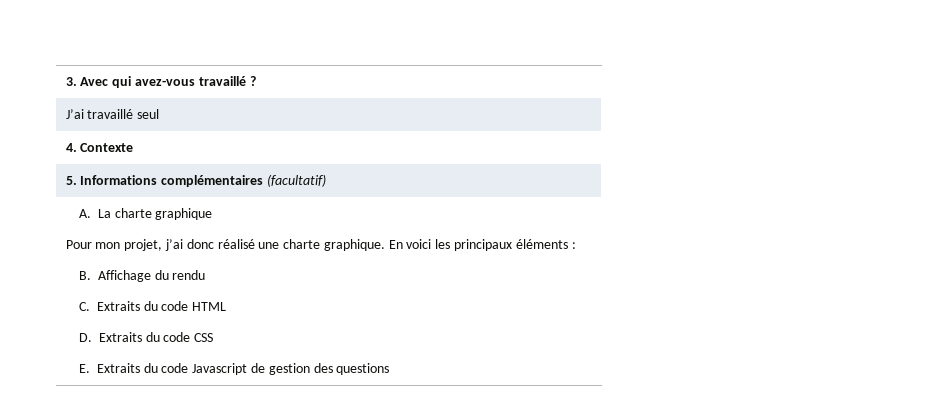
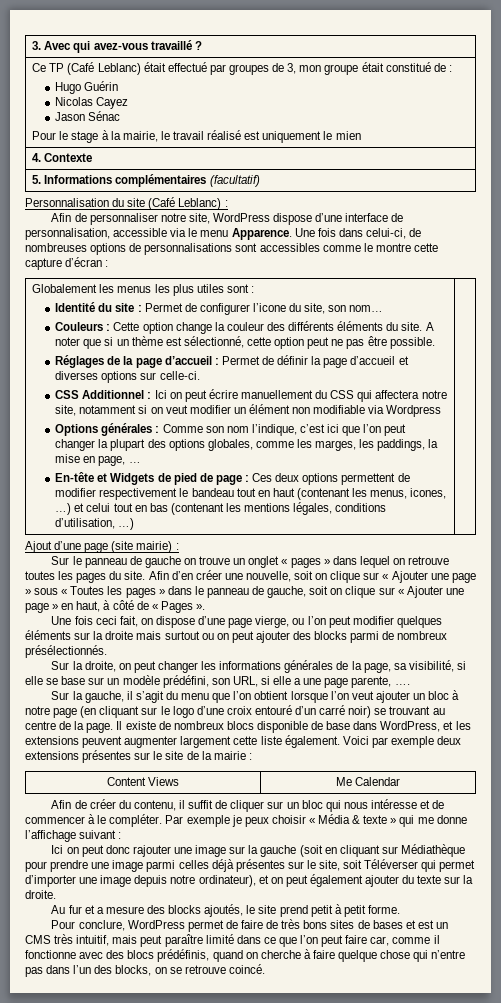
[65,109,160,119] J’ai travaillé seul -> [32,62,452,75] [55,81,119,94] [55,97,129,109] [55,111,121,121] [32,130,361,143] Ce TP (Café Leblanc) était effectué par groupes de 3, mon groupe était constitué de : // Hugo Guérin // Nicolas Cayez // Jason Sénac // Pour le stage à la mairie, le travail réalisé est uniquement le mien
[78,208,213,220] [65,239,576,251] [78,270,206,282] [78,301,227,311] [78,332,214,342] [78,363,390,375] // A. La charte graphique // Pour mon projet, j’ai donc réalisé une charte graphique. En voici les principaux éléments : // B. Affichage du rendu // C. Extraits du code HTML // D. Extraits du code CSS // E. Extraits du code Javascript de gestion des questions -> [25,197,228,210] [51,213,404,225] [25,228,422,240] [25,243,438,255] [25,257,109,270] [32,284,255,296] [55,302,384,315] [55,321,434,334] [55,336,435,349] [55,355,409,368] [55,371,200,383] [55,389,447,402] [55,404,442,417] [55,423,407,436] [55,439,439,451] [55,454,141,466] [55,472,410,485] [55,488,447,500] [55,502,387,515] [55,518,135,530] [25,541,179,553] [51,556,450,568] [25,570,476,583] [25,586,464,598] [25,600,205,613] [51,616,442,628] [25,630,448,643] [25,645,107,658] [51,660,466,673] [25,675,410,688] [51,690,460,703] [25,705,445,718] [25,721,471,733] [25,735,462,748] [25,750,252,763] [106,777,180,786] [335,777,401,786] [51,799,445,812] [25,814,467,827] [25,830,122,842] [51,844,465,857] [25,859,476,872] [25,874,474,887] [25,890,56,899] [51,904,400,917] [51,919,448,932] [25,934,440,947] [25,949,466,962] [25,964,265,977] // Personnalisation du site (Café Leblanc) : // Afin de personnaliser notre site, WordPress dispose d’une interface de personnalisation, accessible via le menu Apparence. Une fois dans celui-ci, de nombreuses options de personnalisations sont accessibles comme le montre cette capture d’écran : // Globalement les menus les plus utiles sont : // Identité du site : Permet de configurer l’icone du site, son nom… // Couleurs : Cette option change la couleur des différents éléments du site. A noter que si un thème est sélectionné, cette option peut ne pas être possible. // Réglages de la page d’accueil : Permet de définir la page d’accueil et diverses options sur celle-ci. // CSS Additionnel : Ici on peut écrire manuellement du CSS qui affectera notre site, notamment si on veut modifier un élément non modifiable via Wordpress // Options générales : Comme son nom l’indique, c’est ici que l’on peut changer la plupart des options globales, comme les marges, les paddings, la mise en page, … // En-tête et Widgets de pied de page : Ces deux options permettent de modifier respectivement le bandeau tout en haut (contenant les menus, icones, …) et celui tout en bas (contenant les mentions légales, conditions d’utilisation, …) | // Ajout d’une page (site mairie) : // Sur le panneau de gauche on trouve un onglet « pages » dans lequel on retrouve toutes les pages du site. Afin d’en créer une nouvelle, soit on clique sur « Ajouter une page » sous « Toutes les pages » dans le panneau de gauche, soit on clique sur « Ajouter une page » en haut, à côté de « Pages ». // Une fois ceci fait, on dispose d’une page vierge, ou l’on peut modifier quelques éléments sur la droite mais surtout ou on peut ajouter des blocks parmi de nombreux présélectionnés. // Sur la droite, on peut changer les informations générales de la page, sa visibilité, si elle se base sur un modèle prédéfini, son URL, si elle a une page parente, …. // Sur la gauche, il s’agit du menu que l’on obtient lorsque l’on veut ajouter un bloc à notre page (en cliquant sur le logo d’une croix entouré d’un carré noir) se trouvant au centre de la page. Il existe de nombreux blocs disponible de base dans WordPress, et les extensions peuvent augmenter largement cette liste également. Voici par exemple deux extensions présentes sur le site de la mairie : // Content Views | Me Calendar // Afin de créer du contenu, il suffit de cliquer sur un bloc qui nous intéresse et de commencer à le compléter. Par exemple je peux choisir « Média & texte » qui me donne l’affichage suivant : // Ici on peut donc rajouter une image sur la gauche (soit en cliquant sur Médiathèque pour prendre une image parmi celles déjà présentes sur le site, soit Téléverser qui permet d’importer une image depuis notre ordinateur), et on peut également ajouter du texte sur la droite. // Au fur et a mesure des blocks ajoutés, le site prend petit à petit forme. // Pour conclure, WordPress permet de faire de très bons sites de bases et est un CMS très intuitif, mais peut paraître limité dans ce que l’on peut faire car, comme il fonctionne avec des blocs prédéfinis, quand on cherche à faire quelque chose qui n’entre pas dans l’un des blocks, on se retrouve coincé.

